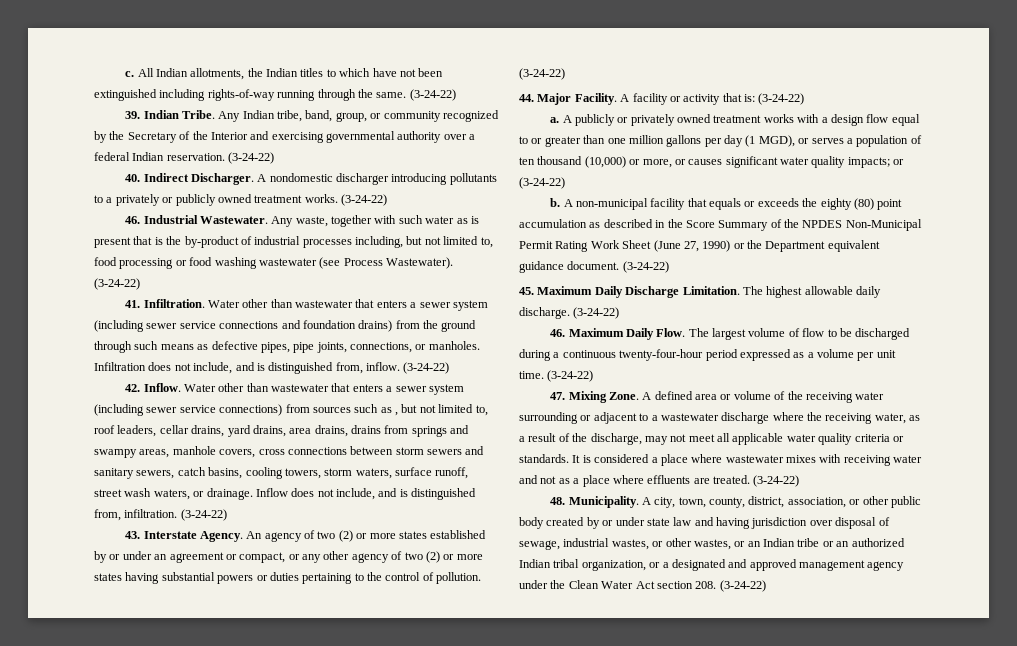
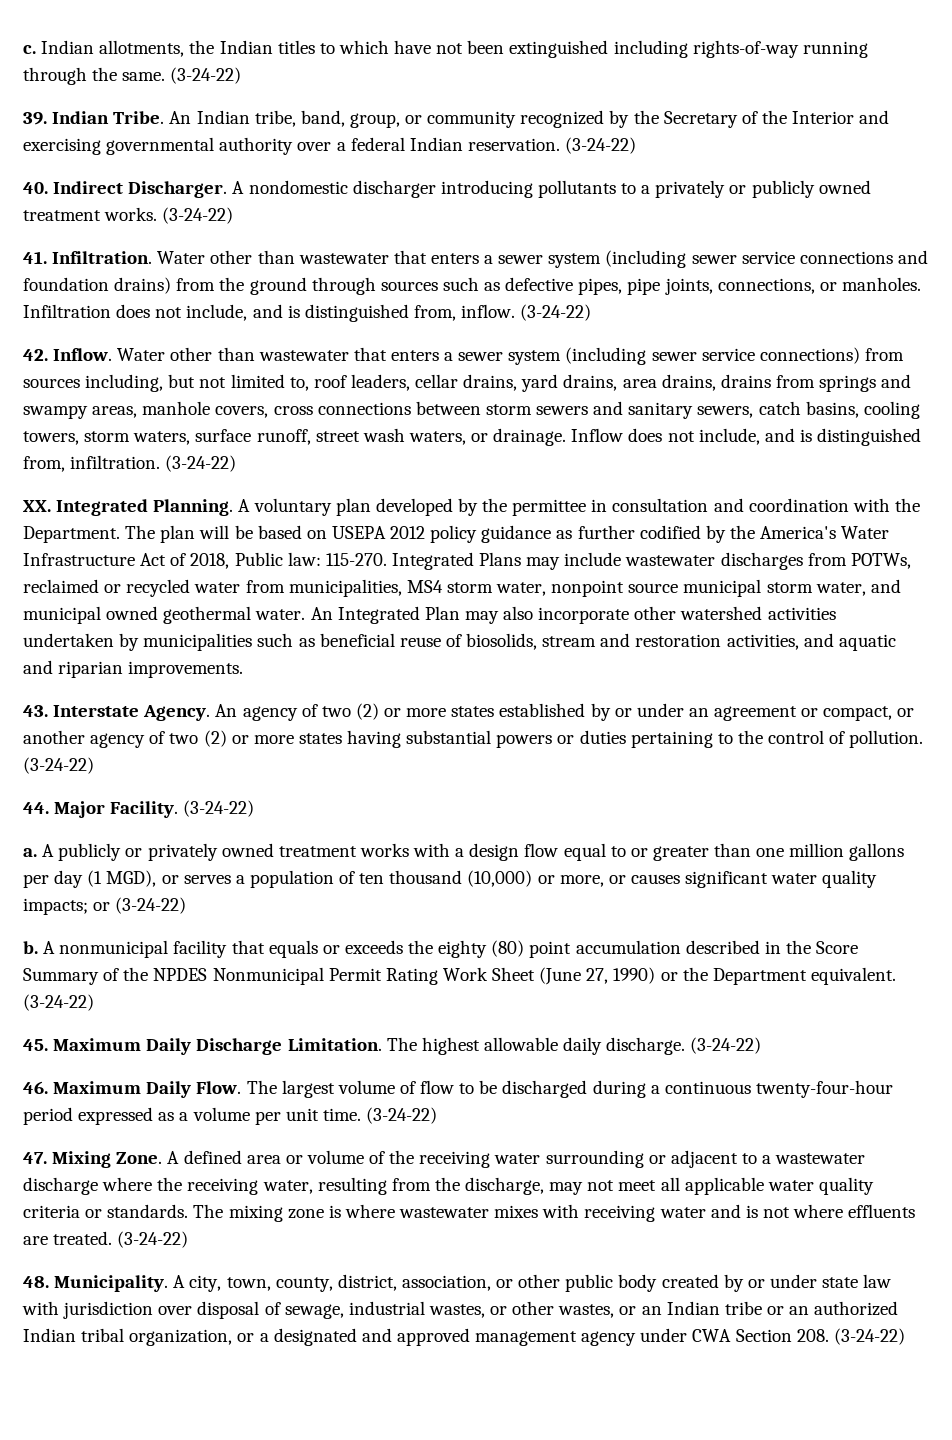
[137,68,154,77] All -> (36, 49) none
[218,111,241,122] Any -> [169,111,192,124] An
[125,215,479,227] [94,236,493,248] [94,257,453,269] [94,278,140,290] // 46. Industrial Wastewater. Any waste, together with such water as is present that is the by-product of industrial processes including, but not limited to, food processing or food washing wastewater (see Process Wastewater). (3-24-22) -> (234, 215) none
[134,341,194,350] such means -> [380,277,479,291] sources such
[354,404,398,416] such as , -> [85,374,164,392] including,
(227, 515) none -> [23,498,920,516] [23,525,890,543] [23,552,911,570] [23,579,901,597] [23,606,836,624] [23,633,896,651] [23,660,244,678] // XX. Integrated Planning. A voluntary plan developed by the permittee in consultation and coordination with the Department. The plan will be based on USEPA 2012 policy guidance as further codified by the America's Water Infrastructure Act of 2018, Public law: 115-270. Integrated Plans may include wastewater discharges from POTWs, reclaimed or recycled water from municipalities, MS4 storm water, nonpoint source municipal storm water, and municipal owned geothermal water. An Integrated Plan may also incorporate other watershed activities undertaken by municipalities such as beneficial reuse of biosolids, stream and restoration activities, and aquatic and riparian improvements.
[302,551,350,563] any other -> [23,730,85,744] another
[620,93,755,105] A facility or activity that is: -> (179, 809) none
[575,198,648,210] non-municipal -> [59,940,169,958] nonmunicipal
[589,222,601,228] as -> (681, 947) none
[845,219,922,231] Non-Municipal -> [212,967,324,985] Nonmunicipal
[827,240,880,252] [519,261,620,273] equivalent guidance document. -> [810,967,896,985] equivalent.
[909,415,921,421] [519,433,570,442] as a result of -> [317,1177,431,1195] resulting from
[572,454,688,466] It is considered a place -> [193,1204,341,1222] The mixing zone is
[540,475,610,487] not as a place -> [745,1205,790,1218] is not
[694,517,750,529] and having -> [22,1301,59,1315] with
[550,580,693,589] the Clean Water Act section -> [692,1329,792,1342] CWA Section

